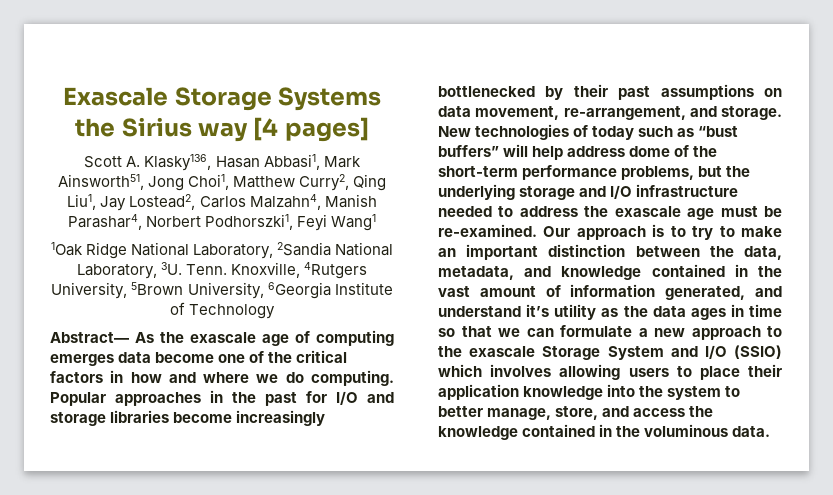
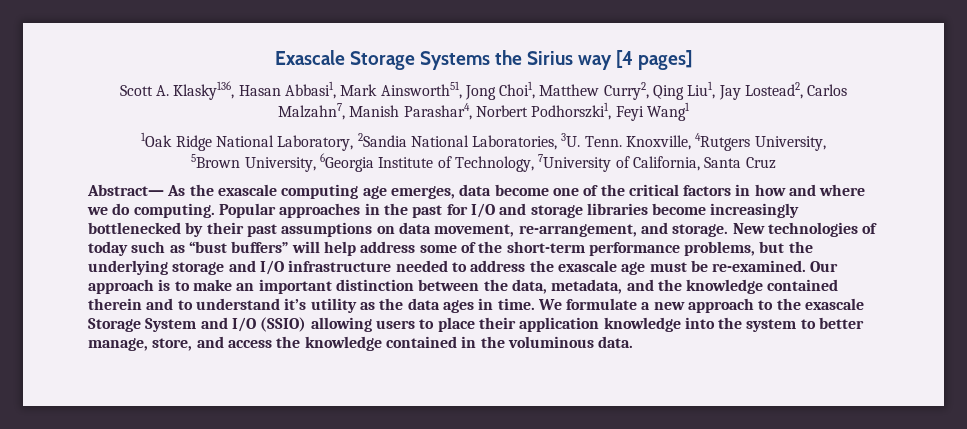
[249,194,321,210] Malzahn4, -> [278,103,346,120] Malzahn7,
[76,264,157,279] Laboratory, -> [472,135,558,150] Laboratories,
(128, 290) none -> (826, 143) //
[189,304,276,319] Technology -> [455,154,776,172] Technology, 7University of California, Santa Cruz
[262,330,394,346] [50,354,114,366] age of computing emerges -> [281,184,455,199] computing age emerges,
[629,146,671,157] dome -> [419,245,457,253] some
[692,226,735,240] try to -> (190, 286) none
[561,264,782,280] [438,284,782,300] knowledge contained in the vast amount of information generated, and -> [657,279,839,294] [88,298,193,310] the knowledge contained therein and to
[749,304,782,317] [438,326,554,337] time so that we can -> [497,298,562,310] time. We
[438,364,552,377] which involves -> (307, 324) none

